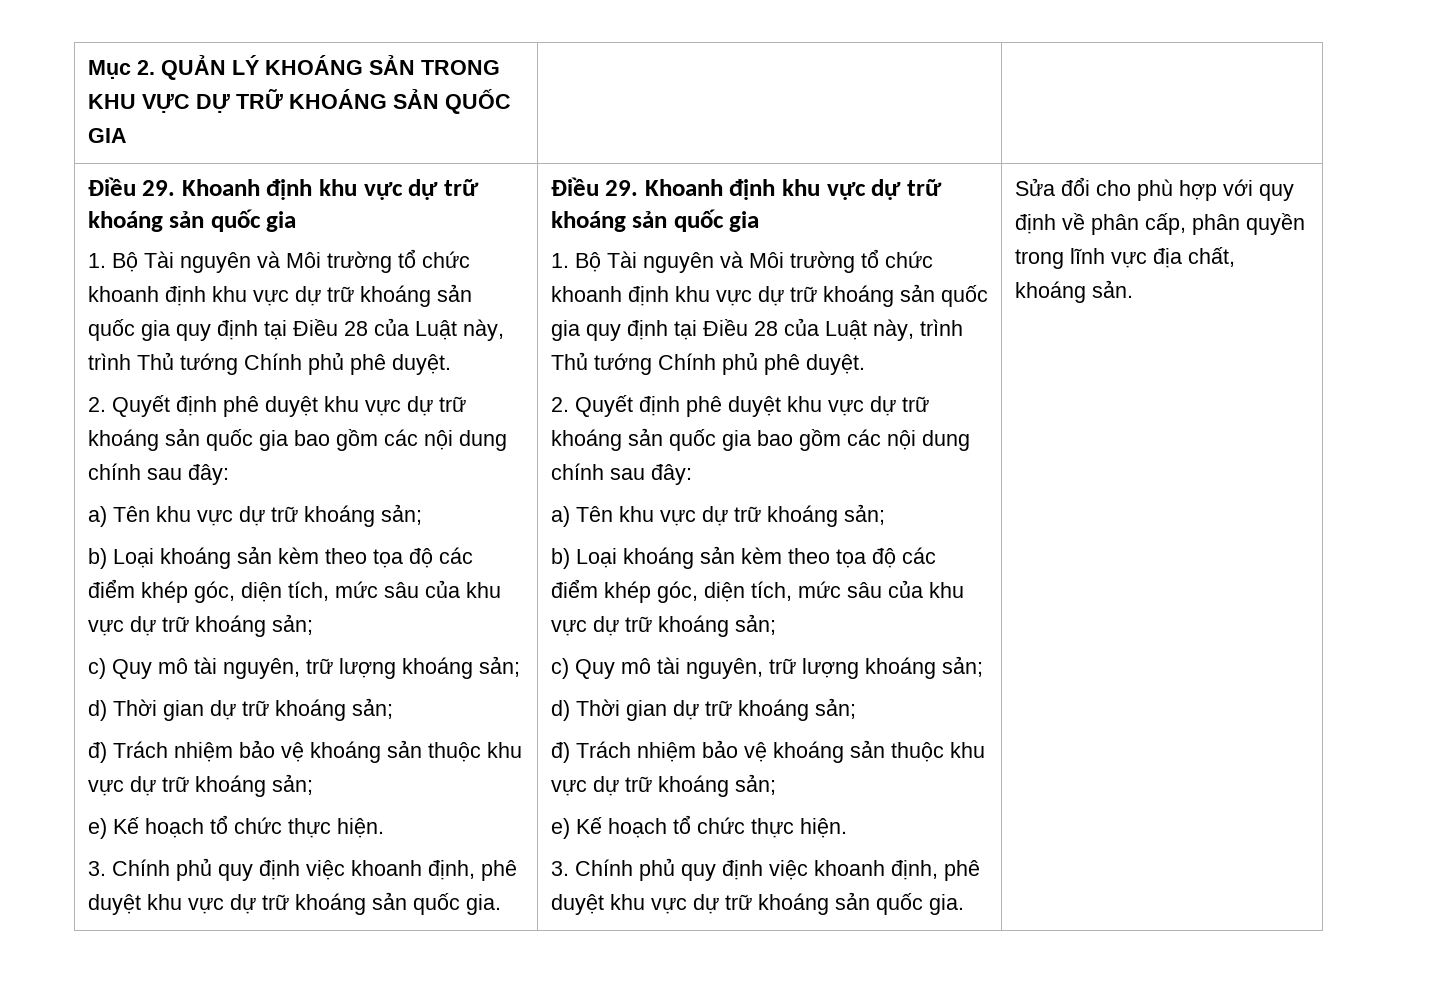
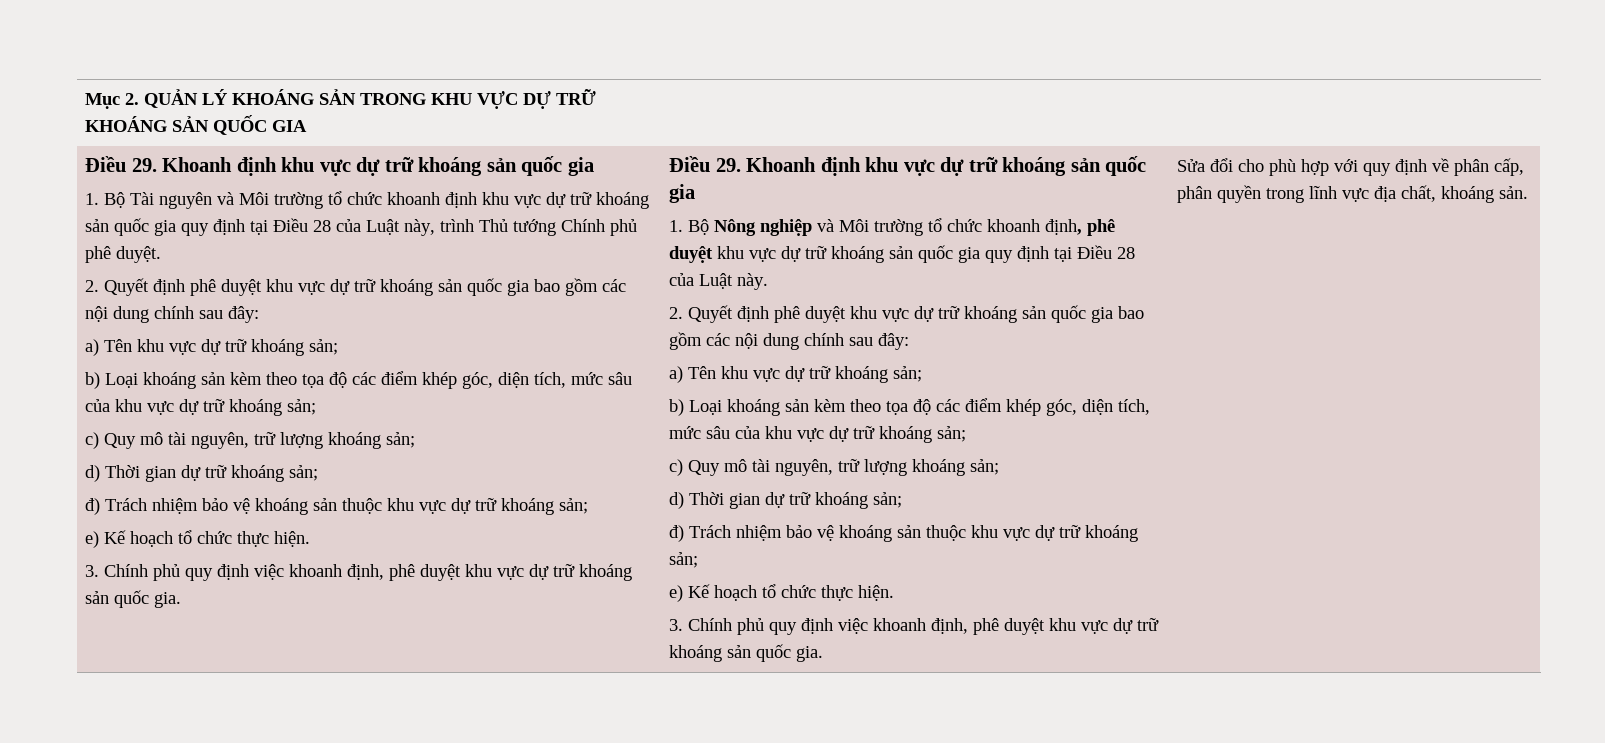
[606,249,933,273] [550,286,669,306] Tài nguyên và Môi trường tổ chức khoanh định -> [714,218,1116,236] [669,246,714,263] Nông nghiệp và Môi trường tổ chức khoanh định, phê duyệt
[872,319,963,341] [550,352,865,375] này, trình Thủ tướng Chính phủ phê duyệt. -> [737,273,769,290] này.

